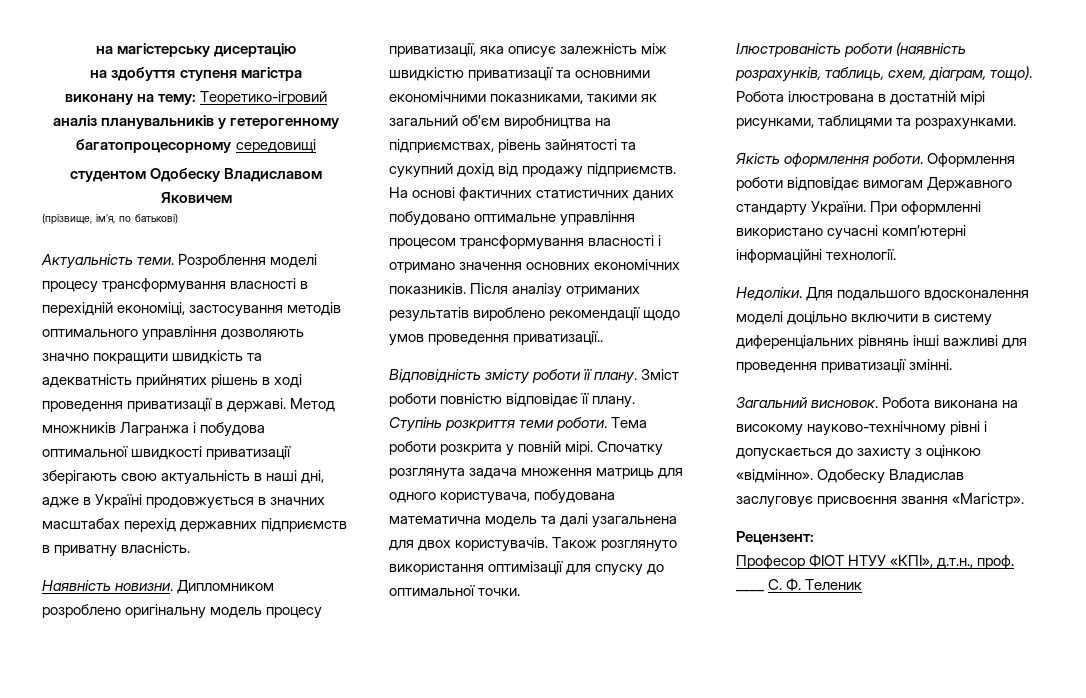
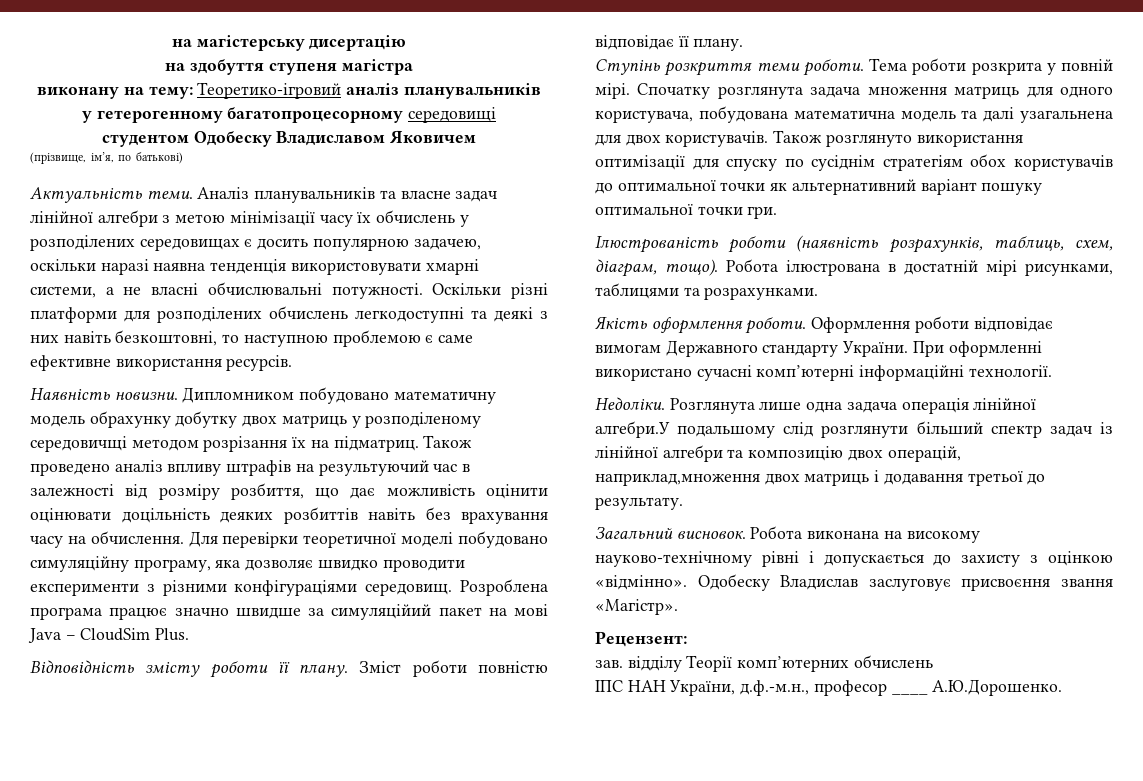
[178,254,318,268] [42,278,309,293] [42,302,342,317] [42,326,305,341] [42,350,263,364] [42,374,303,388] [42,398,336,412] [42,422,266,437] [42,446,292,460] [42,470,325,485] [42,494,326,509] [42,518,348,532] [42,542,191,557] [42,580,275,594] [42,604,323,619] [389,43,668,58] [389,67,651,81] [389,91,658,104] [389,115,612,129] [389,139,637,153] [389,163,677,178] [389,187,675,201] [389,211,636,226] [389,235,662,250] [389,259,681,273] [389,283,641,298] [389,307,681,322] [389,331,604,346] Розроблення моделі процесу трансформування власності в перехідній економіці, застосування методів оптимального управління дозволяють значно покращити швидкість та адекватність прийнятих рішень в ході проведення приватизації в державі. Метод множників Лагранжа і побудова оптимальної швидкості приватизації зберігають свою актуальність в наші дні, адже в Україні продовжується в значних масштабах перехід державних підприємств в приватну власність. // Наявність новизни. Дипломником розроблено оригінальну модель процесу приватизації, яка описує залежність між швидкістю приватизації та основними економічними показниками, такими як загальний об′єм виробництва на підприємствах, рівень зайнятості та сукупний дохід від продажу підприємств. На основі фактичних статистичних даних побудовано оптимальне управління процесом трансформування власності і отримано значення основних економічних показників. Після аналізу отриманих результатів вироблено рекомендації щодо умов проведення приватизації.. -> [197,187,498,203] [30,210,469,227] [30,235,481,251] [30,259,479,275] [30,282,548,299] [30,306,548,323] [30,330,474,347] [30,355,293,371] [30,387,496,404] [30,411,482,428] [30,435,473,452] [30,460,471,476] [30,483,548,500] [30,507,548,524] [30,531,549,548] [30,556,465,572] [30,579,548,596] [30,604,548,620] [28,628,190,643] Аналіз планувальників та власне задач лінійної алгебри з метою мінімізації часу їх обчислень у розподілених середовищах є досить популярною задачею, оскільки наразі наявна тенденція використовувати хмарні системи, а не власні обчислювальні потужності. Оскільки різні платформи для розподілених обчислень легкодоступні та деякі з них навіть безкоштовні, то наступною проблемою є саме ефективне використання ресурсів. // Наявність новизни. Дипломником побудовано математичну модель обрахунку добутку двох матриць у розподіленому середовичщі методом розрізання їх на підматриц. Також проведено аналіз впливу штрафів на результуючий час в залежності від розміру розбиття, що дає можливість оцінити оцінювати доцільність деяких розбиттів навіть без врахування часу на обчислення. Для перевірки теоретичної моделі побудовано симуляційну програму, яка дозволяє швидко проводити експерименти з різними конфігураціями середовищ. Розроблена програма працює значно швидше за симуляційий пакет на мові Java – CloudSim Plus.
[647,564,665,575] [389,585,521,596] до оптимальної точки. -> [784,154,1113,171] [595,179,1043,195] [595,204,778,219] по сусіднім стратегіям обох користувачів до оптимальної точки як альтернативний варіант пошуку оптимальної точки гри.
[806,287,1030,301] [736,311,993,326] [736,335,1028,349] [736,359,953,373] Для подальшого вдосконалення моделі доцільно включити в систему диференціальних рівнянь інші важливі для проведення приватизації змінні. -> [669,398,1037,414] [595,421,1113,438] [595,445,961,462] [595,470,1046,486] [595,497,683,510] Розглянута лише одна задача операція лінійної алгебри.У подальшому слід розглянути більший спектр задач із лінійної алгебри та композицію двох операцій, наприклад,множення двох матриць і додавання третьої до результату.
[736,554,1015,569] [736,590,764,592] [768,578,863,591] Професор ФІОТ НТУУ «КПІ», д.т.н., проф. ____ С. Ф. Теленик -> [595,655,933,672] [595,679,1063,696] зав. відділу Теорії комп’ютерних обчислень // ІПС НАН України, д.ф.-м.н., професор ____ А.Ю.Дорошенко.

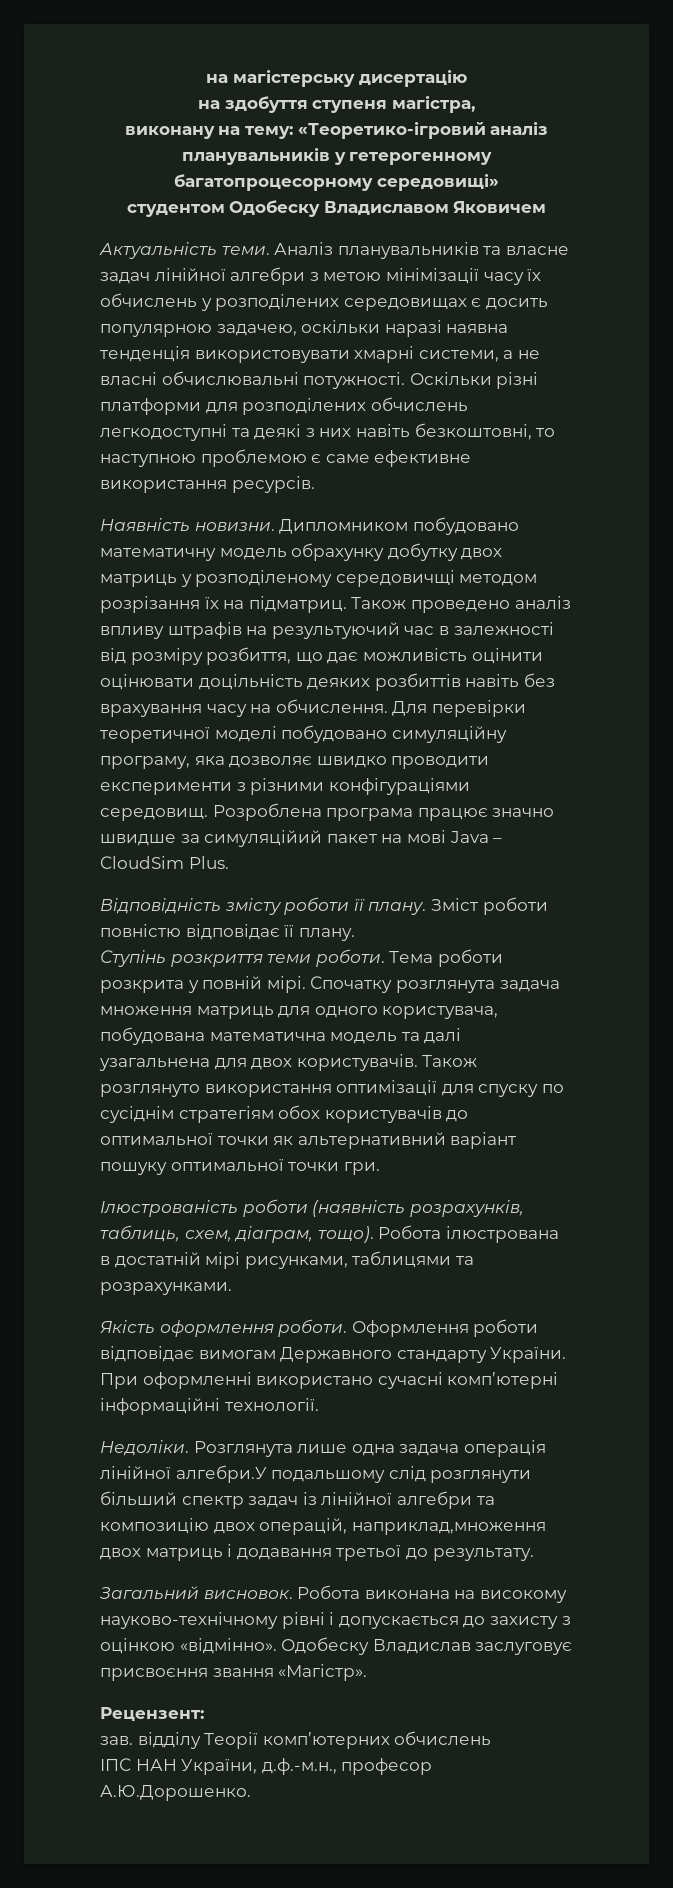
[341,59,413,75] магістра -> [391,96,475,113] магістра,
[197,82,342,99] Теоретико-ігровий -> [297,122,486,139] «Теоретико-ігровий
[408,107,497,123] середовищі -> [376,174,499,191] середовищі»
[30,151,184,164] // (прізвище, ім’я, по батькові) -> (547, 207) none
[891,692,928,695] ____ -> (433, 1766) none

